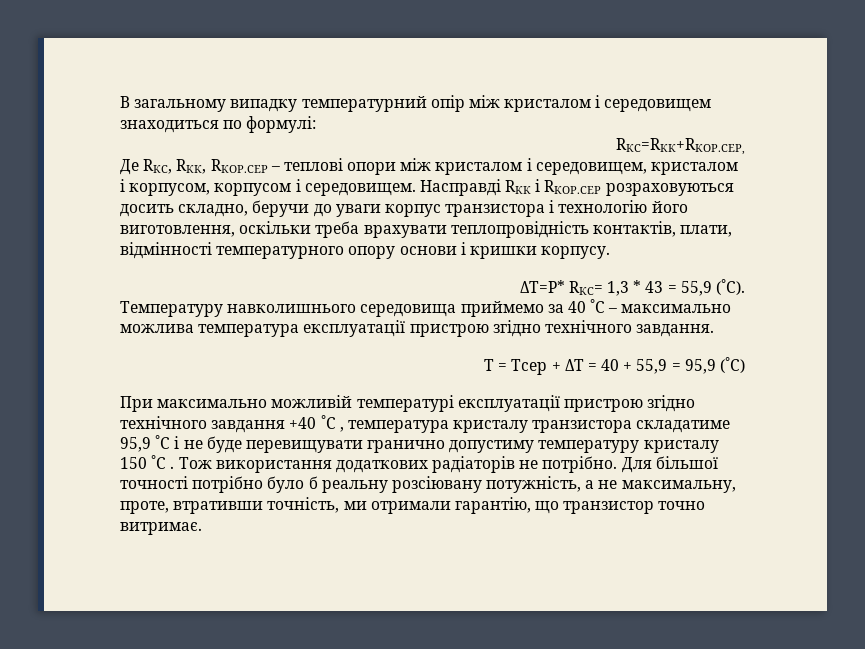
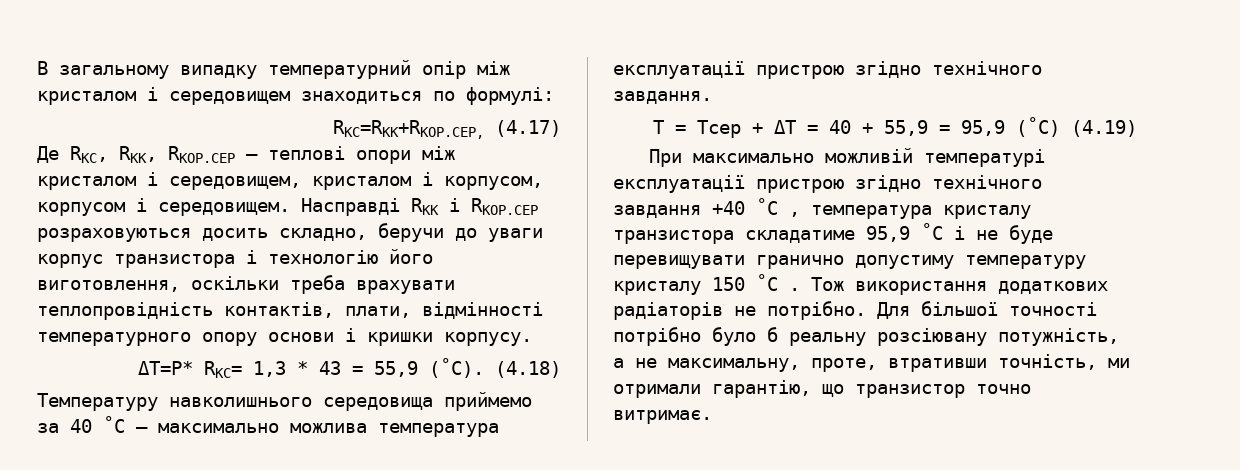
(745, 146) none -> [495,120,561,137] (4.17)
(745, 287) none -> [495,361,561,378] (4.18)
(745, 365) none -> [1071,120,1137,137] (4.19)

